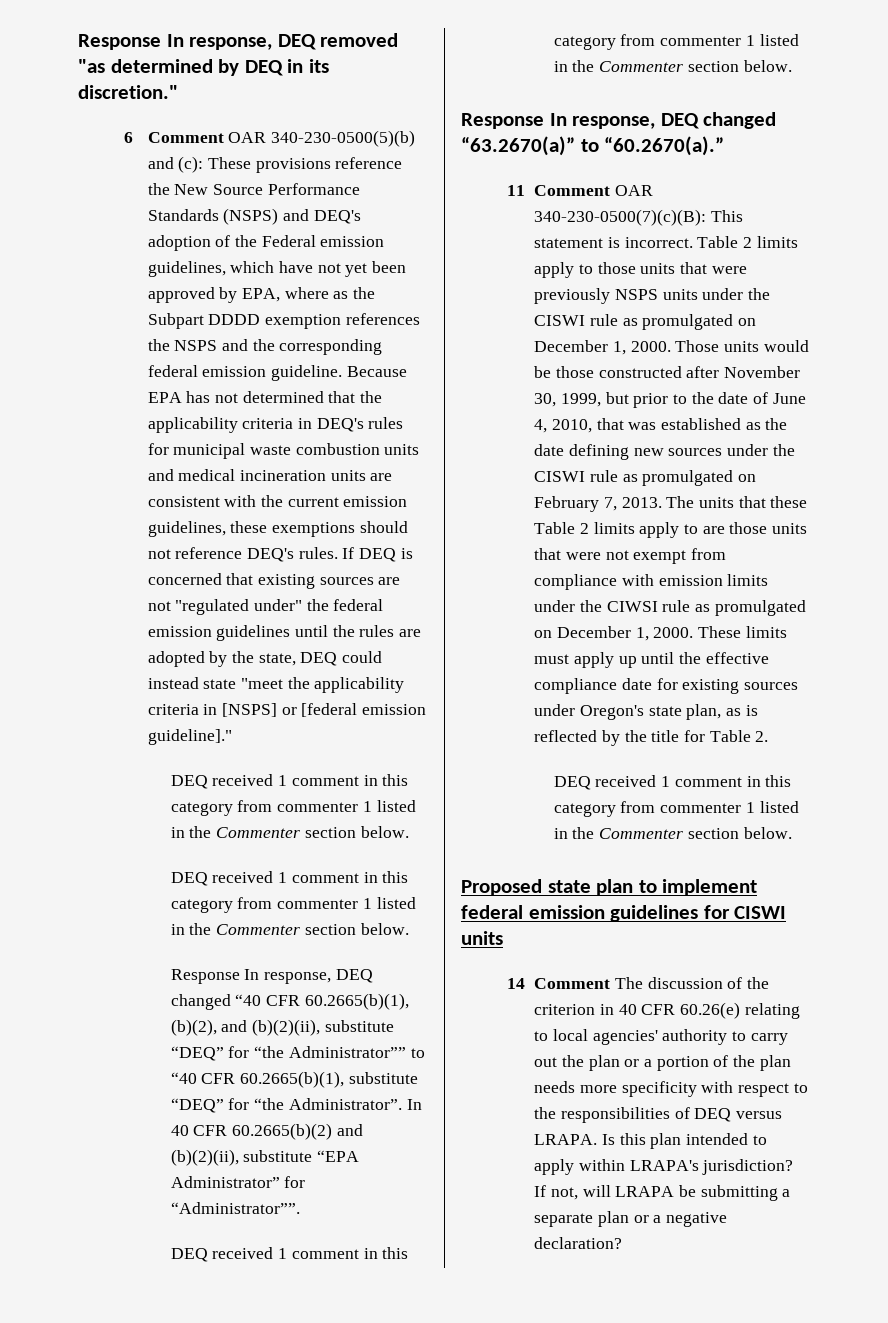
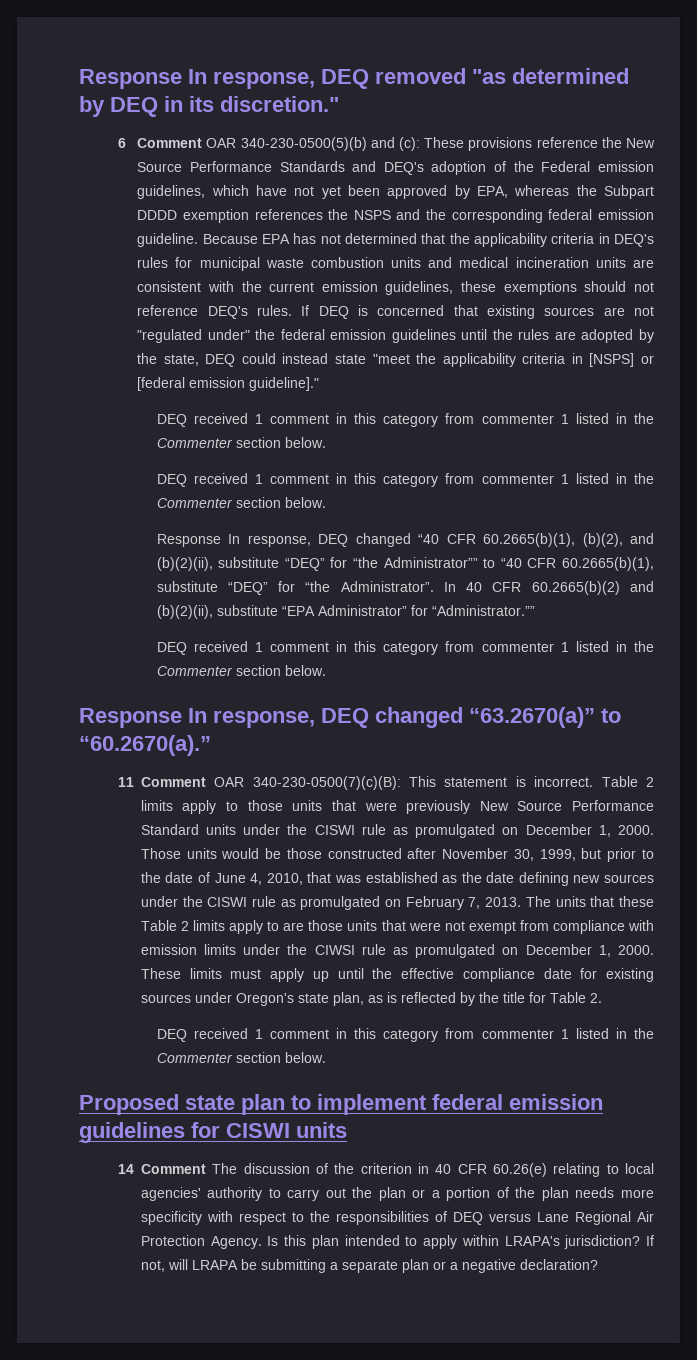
[223,208,279,225] (NSPS) -> (345, 166) none
[284,287,349,299] where as -> [514,185,570,196] whereas
[170,1202,300,1214] “Administrator””. -> [431,605,535,616] “Administrator.””
[614,289,658,300] NSPS -> [479,800,655,811] [140,824,199,835] New Source Performance Standard
[534,1134,598,1145] LRAPA. -> [536,1211,654,1225] [140,1235,262,1249] Lane Regional Air Protection Agency.

